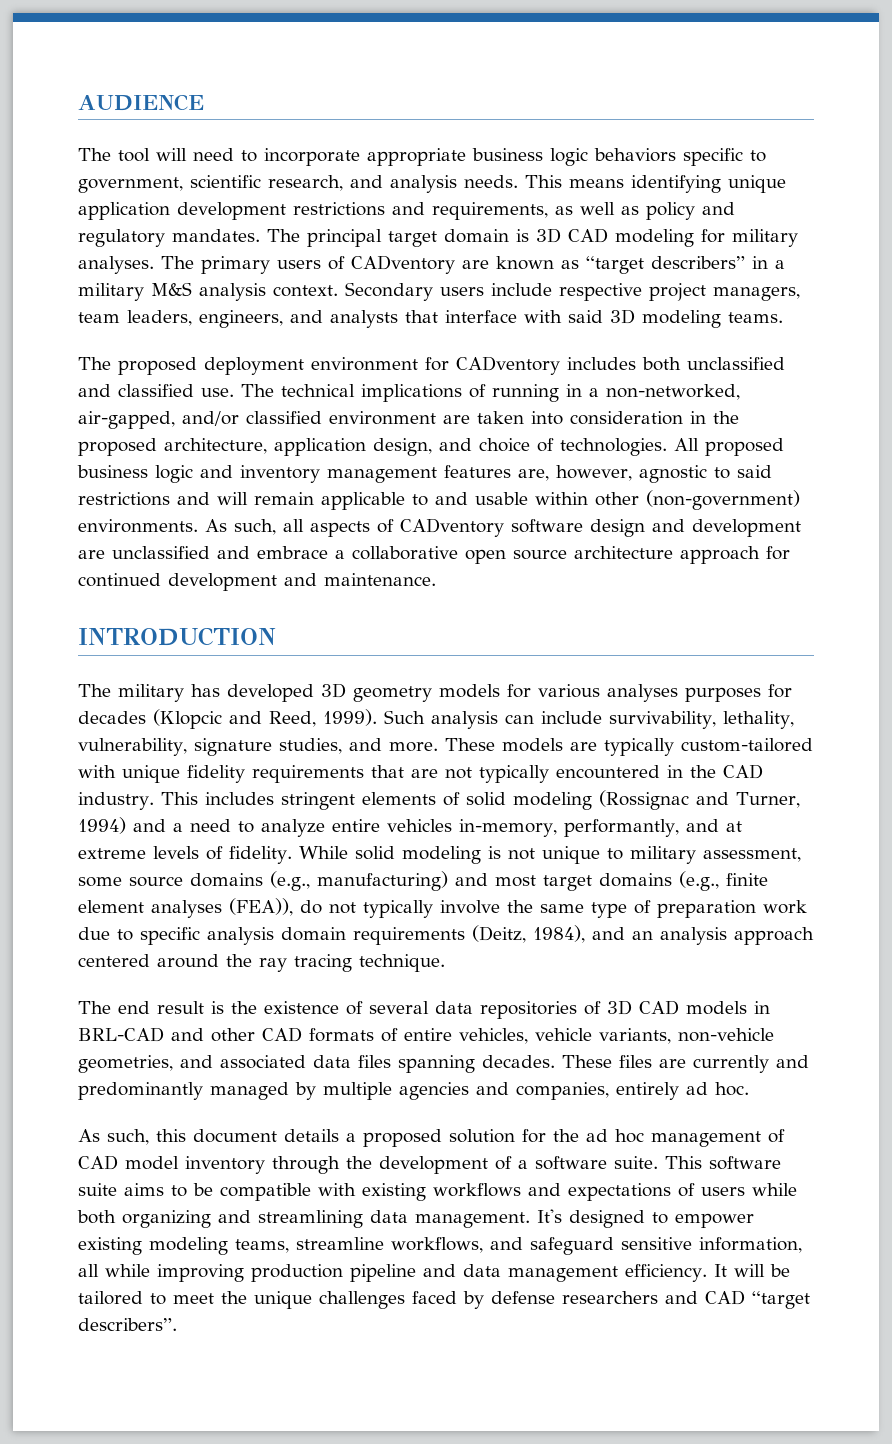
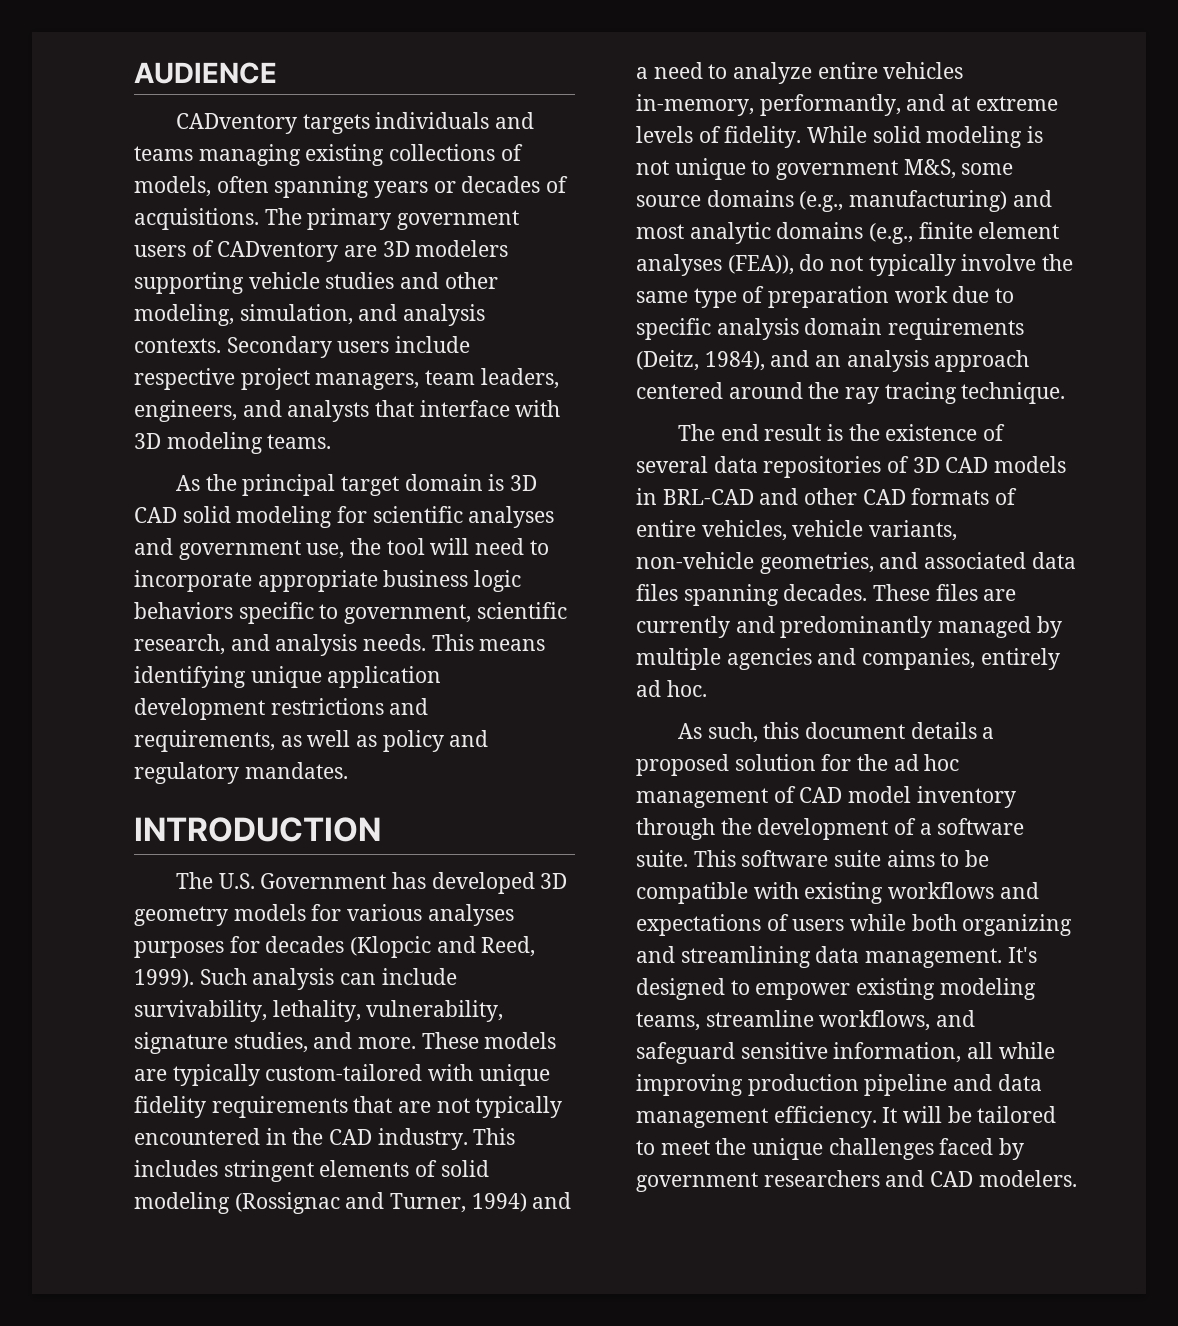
[78,148,111,161] The -> [176,112,535,134] [134,144,523,166] [134,176,569,198] [134,208,520,230] [134,240,509,262] [134,272,498,294] [134,304,486,326] [134,336,471,358] [134,368,559,390] [134,400,561,422] [134,432,332,454] [176,474,538,496] [134,506,555,528] [134,538,382,560] CADventory targets individuals and teams managing existing collections of models, often spanning years or decades of acquisitions. The primary government users of CADventory are 3D modelers supporting vehicle studies and other modeling, simulation, and analysis contexts. Secondary users include respective project managers, team leaders, engineers, and analysts that interface with 3D modeling teams. // As the principal target domain is 3D CAD solid modeling for scientific analyses and government use, the
[267,228,798,247] [78,255,785,274] [78,282,800,301] [78,309,783,328] [78,356,785,375] [78,384,740,402] [78,411,739,429] [78,438,784,456] [77,465,772,483] [78,490,800,510] [78,518,801,537] [78,546,790,564] [78,573,436,591] The principal target domain is 3D CAD modeling for military analyses. The primary users of CADventory are known as “target describers” in a military M&S analysis context. Secondary users include respective project managers, team leaders, engineers, and analysts that interface with said 3D modeling teams. // The proposed deployment environment for CADventory includes both unclassified and classified use. The technical implications of running in a non-networked, air-gapped, and/or classified environment are taken into consideration in the proposed architecture, application design, and choice of technologies. All proposed business logic and inventory management features are, however, agnostic to said restrictions and will remain applicable to and usable within other (non-government) environments. As such, all aspects of CADventory software design and development are unclassified and embrace a collaborative open source architecture approach for continued development and maintenance. -> (348, 770) none
[118,684,184,702] military -> [218,873,387,889] U.S. Government
[629,846,801,864] military assessment, -> [776,159,956,180] government M&S,
[543,875,592,891] target -> [689,222,771,244] analytic
[491,1291,555,1304] defense -> [636,1172,758,1192] government
[752,1291,810,1309] [78,1318,177,1331] “target describers”. -> [978,1170,1077,1187] modelers.

